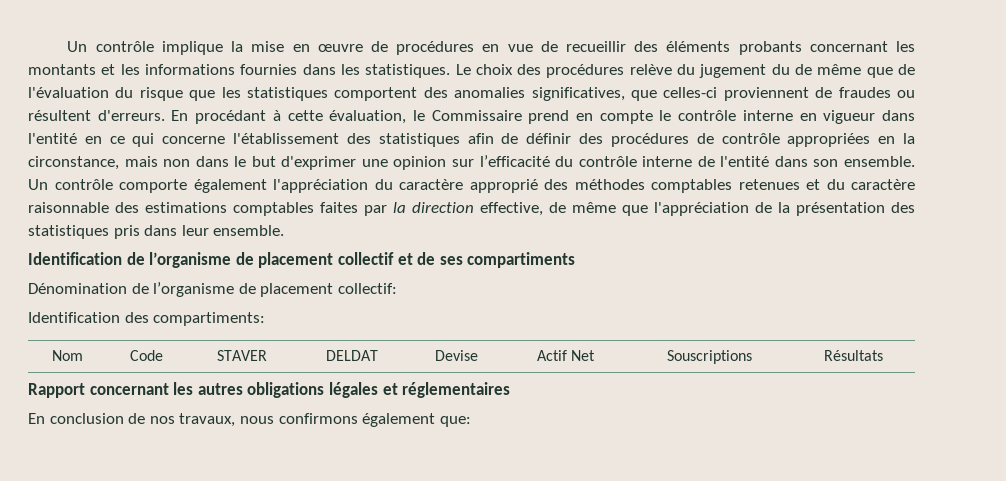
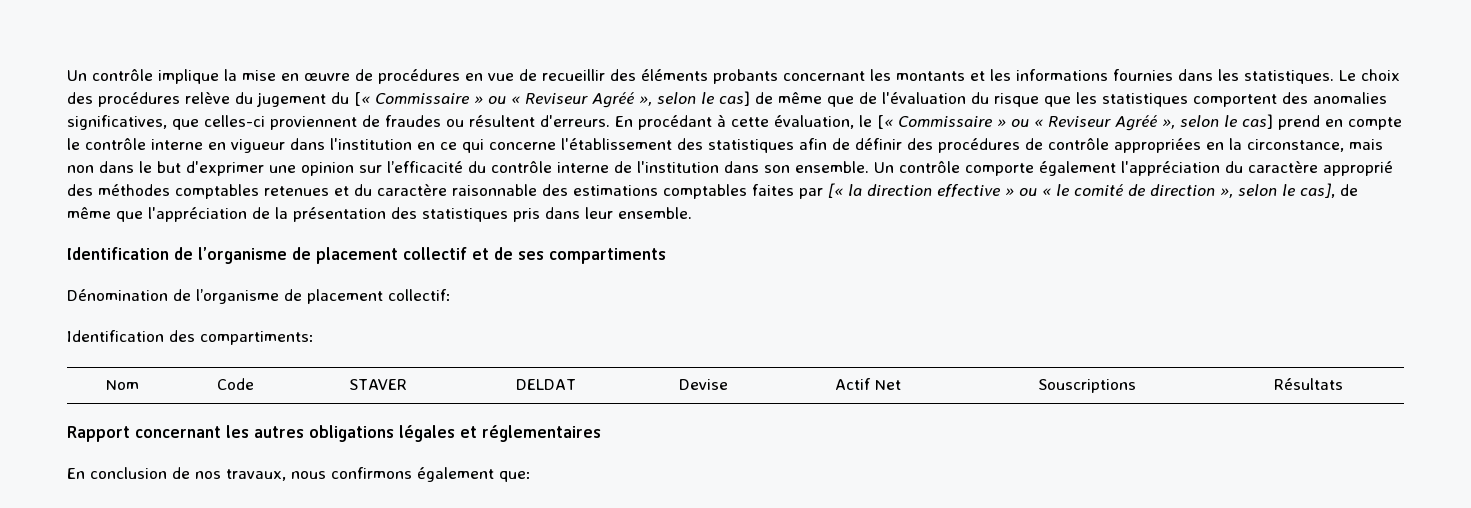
(790, 69) none -> [354,91,750,108] [« Commissaire » ou « Reviseur Agréé », selon le cas]
[431,110,522,121] Commissaire -> [877,114,1273,131] [« Commissaire » ou « Reviseur Agréé », selon le cas]
[28,133,77,144] l'entité -> [330,138,412,150] l'institution
[720,156,770,167] l'entité -> [637,161,719,173] l'institution
(387, 210) none -> [828,183,843,198] [«
[480,202,543,216] effective, -> [937,183,1335,198] effective » ou « le comité de direction », selon le cas],

